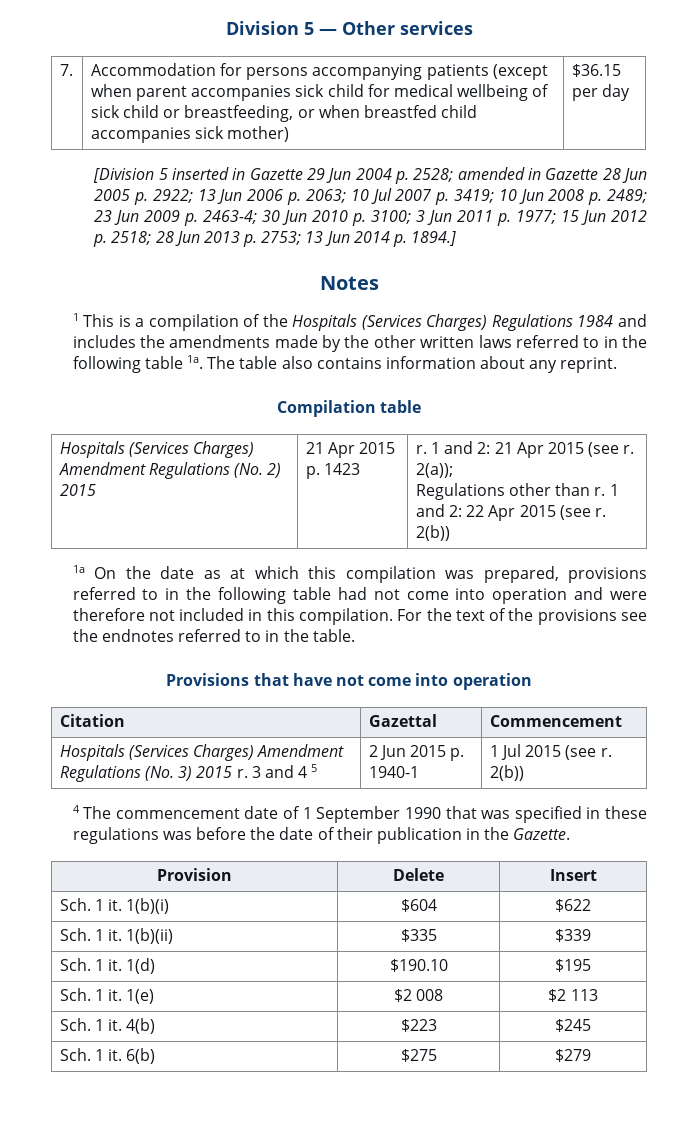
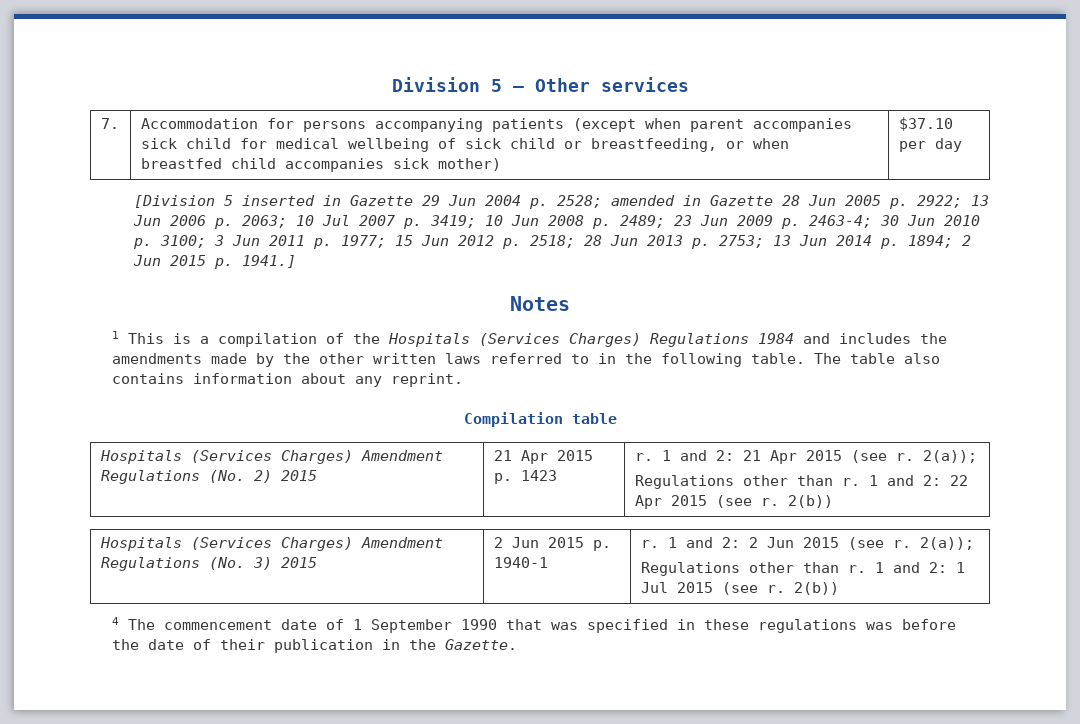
[571,64,621,77] $36.15 -> [898,117,953,131] $37.10
[411,231,457,246] 1894.] -> [908,235,972,248] [133,255,297,269] 1894; 2 Jun 2015 p. 1941.]
[144,355,203,369] table 1a. -> [751,353,806,364] table.
[72,565,647,583] [72,587,647,604] [72,608,648,625] [72,629,355,642] [166,673,532,690] [59,714,125,727] [368,714,437,727] [489,715,622,727] // 1a On the date as at which this compilation was prepared, provisions referred to in the following table had not come into operation and were therefore not included in this compilation. For the text of the provisions see the endnotes referred to in the table. // Provisions that have not come into operation // Citation | Gazettal | Commencement -> (833, 501) none
[236,764,318,778] r. 3 and 4 5 -> (317, 562) none
(419, 772) none -> [640,537,974,550] [640,562,947,576] r. 1 and 2: 2 Jun 2015 (see r. 2(a)); // Regulations other than r. 1 and 2:
[157,868,232,881] [392,868,444,881] [549,869,597,881] [59,898,170,914] [400,899,437,912] [555,899,591,912] [59,928,174,944] [400,929,437,942] [555,929,591,942] [59,958,156,974] [389,959,448,972] [555,959,591,972] [59,988,155,1004] [393,989,444,1002] [548,989,598,1002] [59,1018,156,1034] [400,1019,437,1032] [555,1019,591,1032] [59,1048,156,1064] [400,1049,437,1062] [555,1049,591,1062] // Provision | Delete | Insert // Sch. 1 it. 1(b)(i) | $604 | $622 // Sch. 1 it. 1(b)(ii) | $335 | $339 // Sch. 1 it. 1(d) | $190.10 | $195 // Sch. 1 it. 1(e) | $2 008 | $2 113 // Sch. 1 it. 4(b) | $223 | $245 // Sch. 1 it. 6(b) | $275 | $279 -> (518, 644) none

